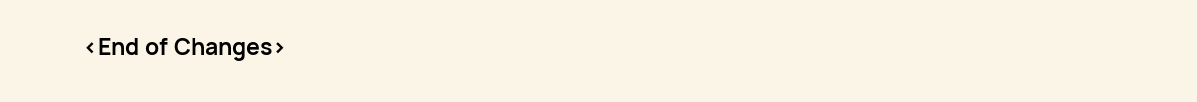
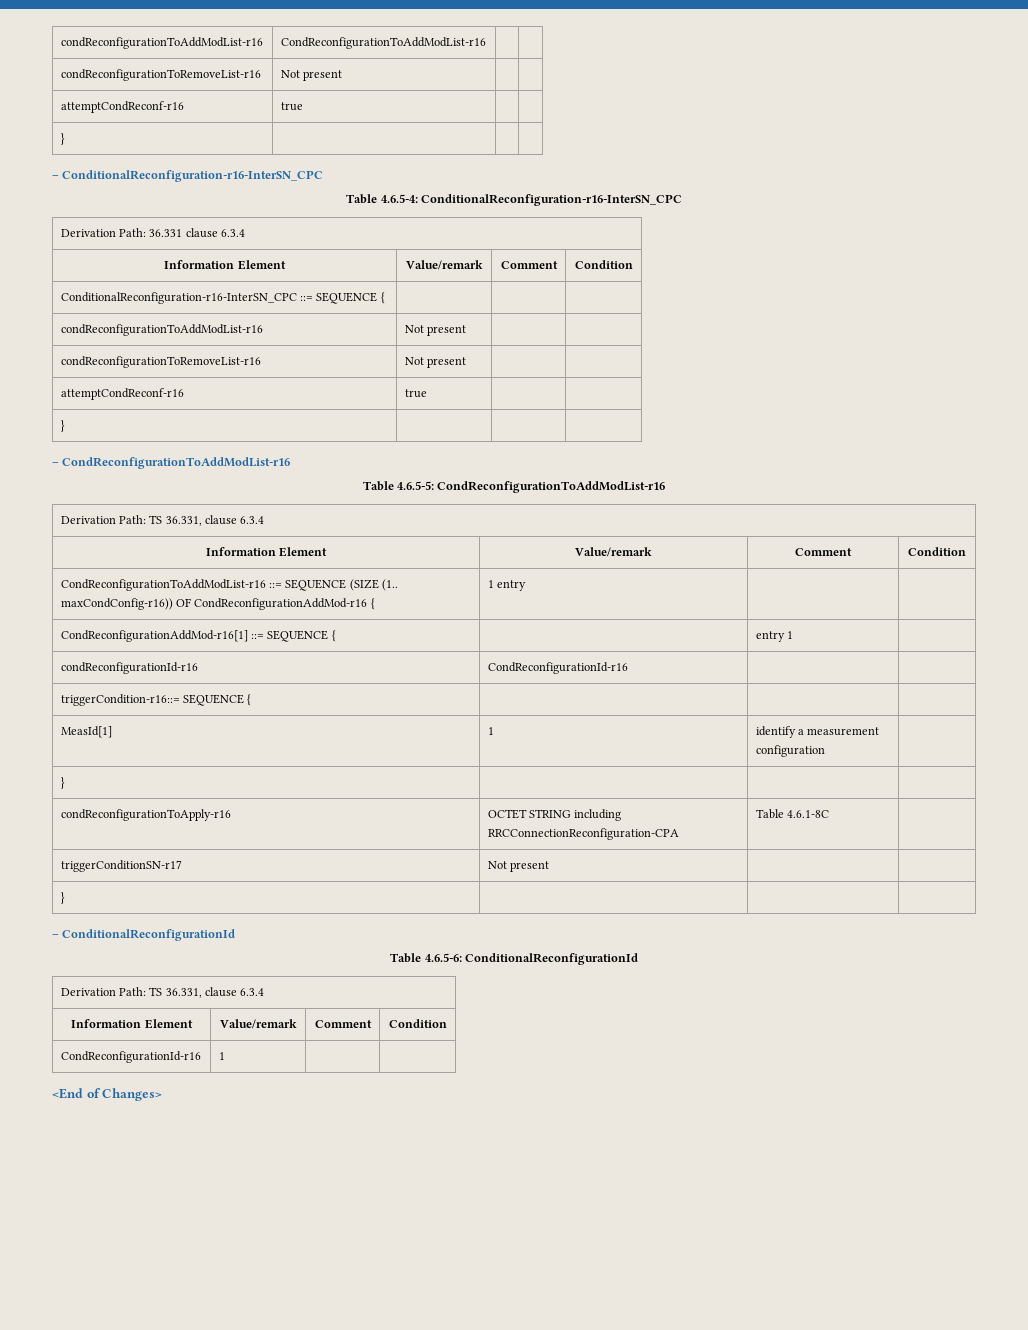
(83, 46) none -> [60,37,263,49] [280,37,486,49] [60,69,261,81] [280,70,342,81] [60,101,184,113] [280,102,303,111] [60,133,65,145] [52,170,324,182] [346,194,682,206] [60,228,246,238] [164,260,286,270] [405,260,483,270] [500,261,558,269] [574,260,633,269] [60,292,385,304] [60,324,263,336] [404,325,466,336] [60,356,261,368] [404,357,466,368] [60,388,184,400] [404,389,427,398] [60,420,65,432] [52,457,291,469] [362,481,666,493] [60,515,265,526] [205,547,328,557] [575,547,652,557] [795,548,852,556] [908,547,966,556] [60,579,399,591] [60,598,375,610] [487,580,526,591] [60,630,336,642] [755,631,793,642] [60,662,198,674] [487,662,628,674] [60,694,252,706] [60,726,112,738] [487,727,494,735] [755,726,880,738] [755,745,825,757] [60,777,65,789] [60,809,231,821] [487,809,622,821] [487,828,679,840] [755,809,829,819] [60,860,182,872] [487,861,549,872] [60,892,65,904] [52,929,236,941] [390,953,638,965] [60,987,265,998] [71,1019,193,1029] [219,1019,297,1029] [314,1020,372,1028] [388,1019,447,1028] [60,1051,201,1063] [218,1052,225,1060] condReconfigurationToAddModList-r16 | CondReconfigurationToAddModList-r16 | | // condReconfigurationToRemoveList-r16 | Not present | | // attemptCondReconf-r16 | true | | // } | | | // – ConditionalReconfiguration-r16-InterSN_CPC // Table 4.6.5-4: ConditionalReconfiguration-r16-InterSN_CPC // Derivation Path: 36.331 clause 6.3.4 // Information Element | Value/remark | Comment | Condition // ConditionalReconfiguration-r16-InterSN_CPC ::= SEQUENCE { | | | // condReconfigurationToAddModList-r16 | Not present | | // condReconfigurationToRemoveList-r16 | Not present | | // attemptCondReconf-r16 | true | | // } | | | // – CondReconfigurationToAddModList-r16 // Table 4.6.5-5: CondReconfigurationToAddModList-r16 // Derivation Path: TS 36.331, clause 6.3.4 // Information Element | Value/remark | Comment | Condition // CondReconfigurationToAddModList-r16 ::= SEQUENCE (SIZE (1.. maxCondConfig-r16)) OF CondReconfigurationAddMod-r16 { | 1 entry | | // CondReconfigurationAddMod-r16[1] ::= SEQUENCE { | | entry 1 | // condReconfigurationId-r16 | CondReconfigurationId-r16 | | // triggerCondition-r16::= SEQUENCE { | | | // MeasId[1] | 1 | identify a measurement configuration | // } | | | // condReconfigurationToApply-r16 | OCTET STRING including RRCConnectionReconfiguration-CPA | Table 4.6.1-8C | // triggerConditionSN-r17 | Not present | | // } | | | // – ConditionalReconfigurationId // Table 4.6.5-6: ConditionalReconfigurationId // Derivation Path: TS 36.331, clause 6.3.4 // Information Element | Value/remark | Comment | Condition // CondReconfigurationId-r16 | 1 | | //

